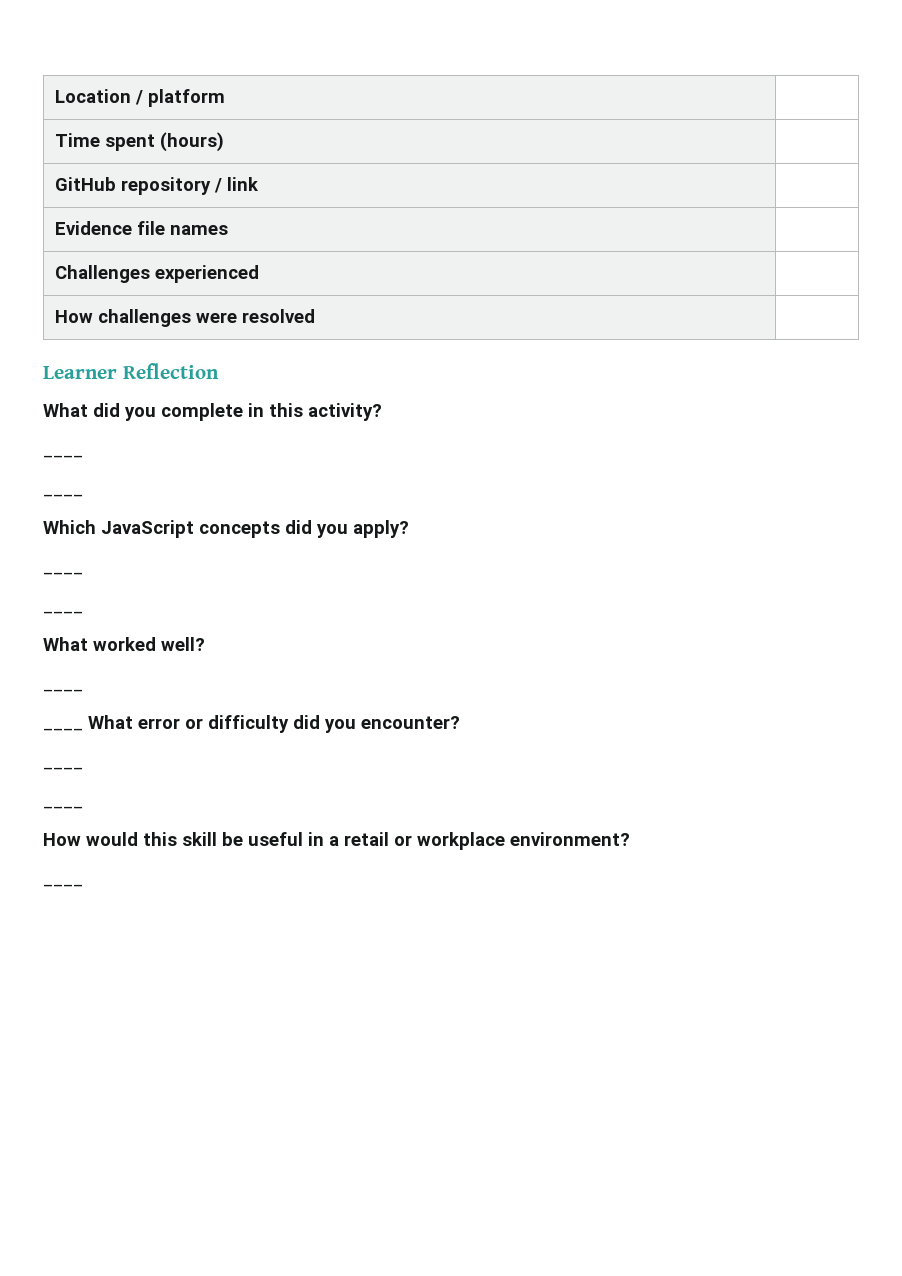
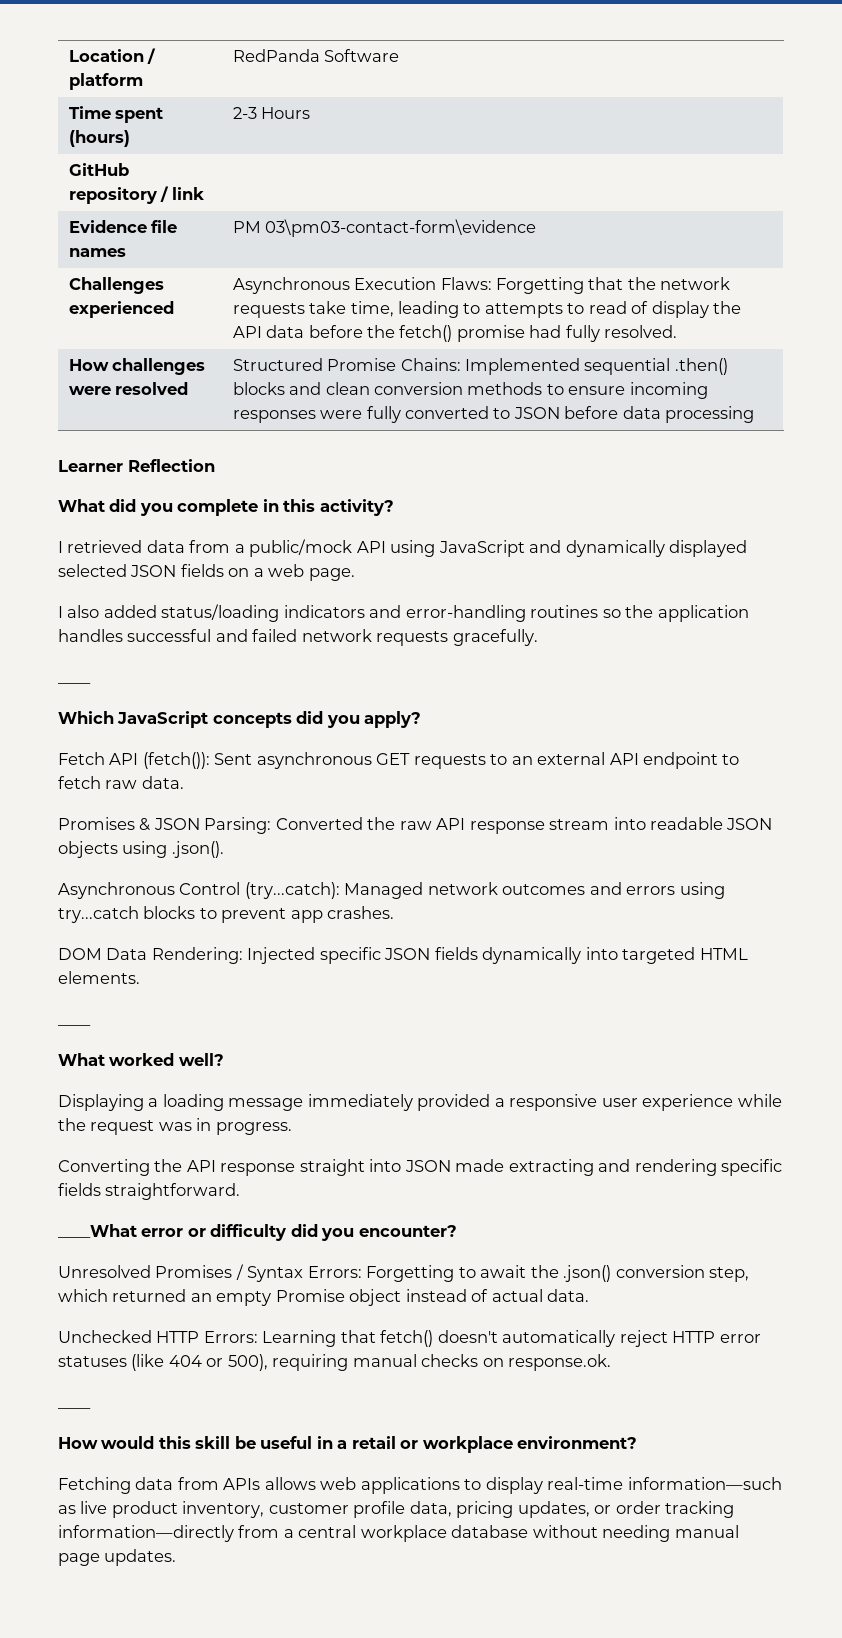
(225, 98) none -> [232,49,400,62] RedPanda Software
(224, 142) none -> [232,107,311,119] 2-3 Hours
(228, 230) none -> [232,219,537,237] PM 03\pm03-contact-form\evidence
[54,309,315,327] // How challenges were resolved | -> [232,277,731,294] [232,301,742,318] [232,325,678,342] [68,358,206,375] [68,382,189,395] [232,358,728,375] [232,382,708,399] [232,406,755,423] Asynchronous Execution Flaws: Forgetting that the network requests take time, leading to attempts to read of display the API data before the fetch() promise had fully resolved. // How challenges were resolved | Structured Promise Chains: Implemented sequential .then() blocks and clean conversion methods to ensure incoming responses were fully converted to JSON before data processing
[43,455,83,458] ____ -> [58,539,748,557] [58,564,355,581] [58,604,749,622] [58,629,538,646] I retrieved data from a public/mock API using JavaScript and dynamically displayed selected JSON fields on a web page. // I also added status/loading indicators and error-handling routines so the application handles successful and failed network requests gracefully.
[43,572,83,575] [43,611,83,614] [43,637,205,651] [43,689,83,692] [43,715,133,731] ____ // ____ // What worked well? // ____ // ____ What -> [58,752,740,769] [58,776,184,789] [58,817,773,834] [58,841,224,858] [58,882,725,899] [58,906,395,923] [58,947,748,964] [58,971,140,984] [58,1025,91,1026] [58,1053,224,1066] [58,1094,782,1111] [58,1118,292,1135] [58,1159,783,1176] [58,1183,241,1200] [58,1224,137,1238] Fetch API (fetch()): Sent asynchronous GET requests to an external API endpoint to fetch raw data. // Promises & JSON Parsing: Converted the raw API response stream into readable JSON objects using .json(). // Asynchronous Control (try...catch): Managed network outcomes and errors using try...catch blocks to prevent app crashes. // DOM Data Rendering: Injected specific JSON fields dynamically into targeted HTML elements. // ____ // What worked well? // Displaying a loading message immediately provided a responsive user experience while the request was in progress. // Converting the API response straight into JSON made extracting and rendering specific fields straightforward. // ____What
[43,767,83,770] ____ -> [58,1264,750,1282] [58,1289,590,1306] [58,1330,761,1347] [58,1354,612,1371] Unresolved Promises / Syntax Errors: Forgetting to await the .json() conversion step, which returned an empty Promise object instead of actual data. // Unchecked HTTP Errors: Learning that fetch() doesn't automatically reject HTTP error statuses (like 404 or 500), requiring manual checks on response.ok.
[43,884,83,887] ____ -> [58,1477,782,1494] [58,1501,735,1518] [58,1525,739,1542] [58,1549,177,1566] Fetching data from APIs allows web applications to display real-time information—such as live product inventory, customer profile data, pricing updates, or order tracking information—directly from a central workplace database without needing manual page updates.

